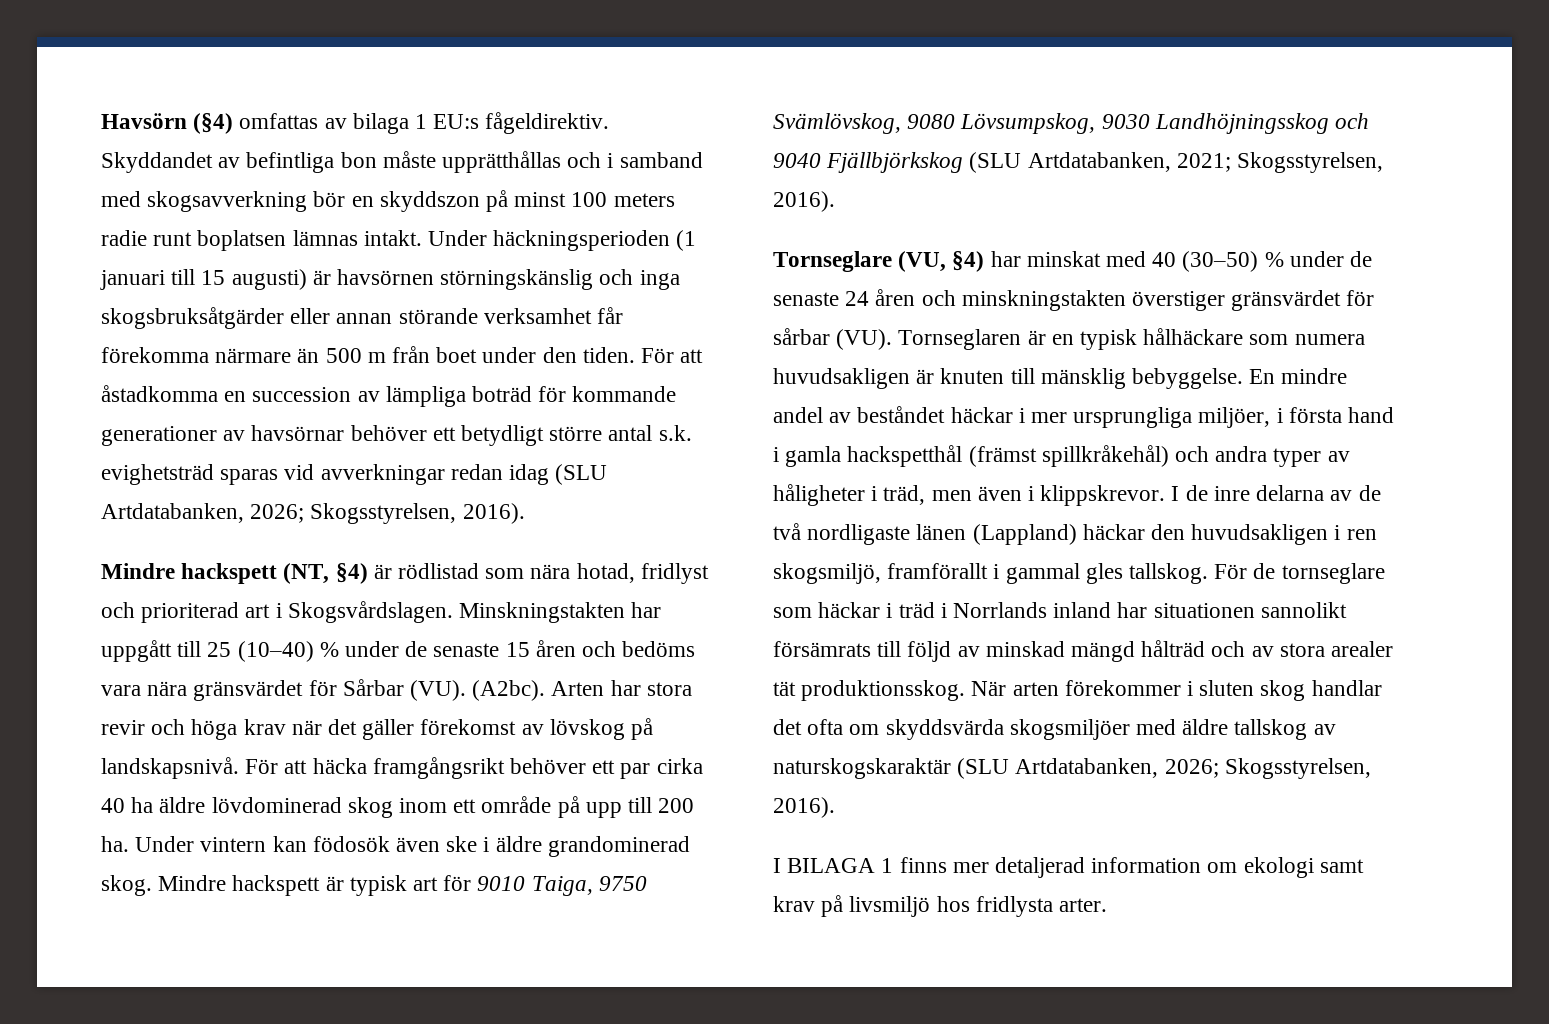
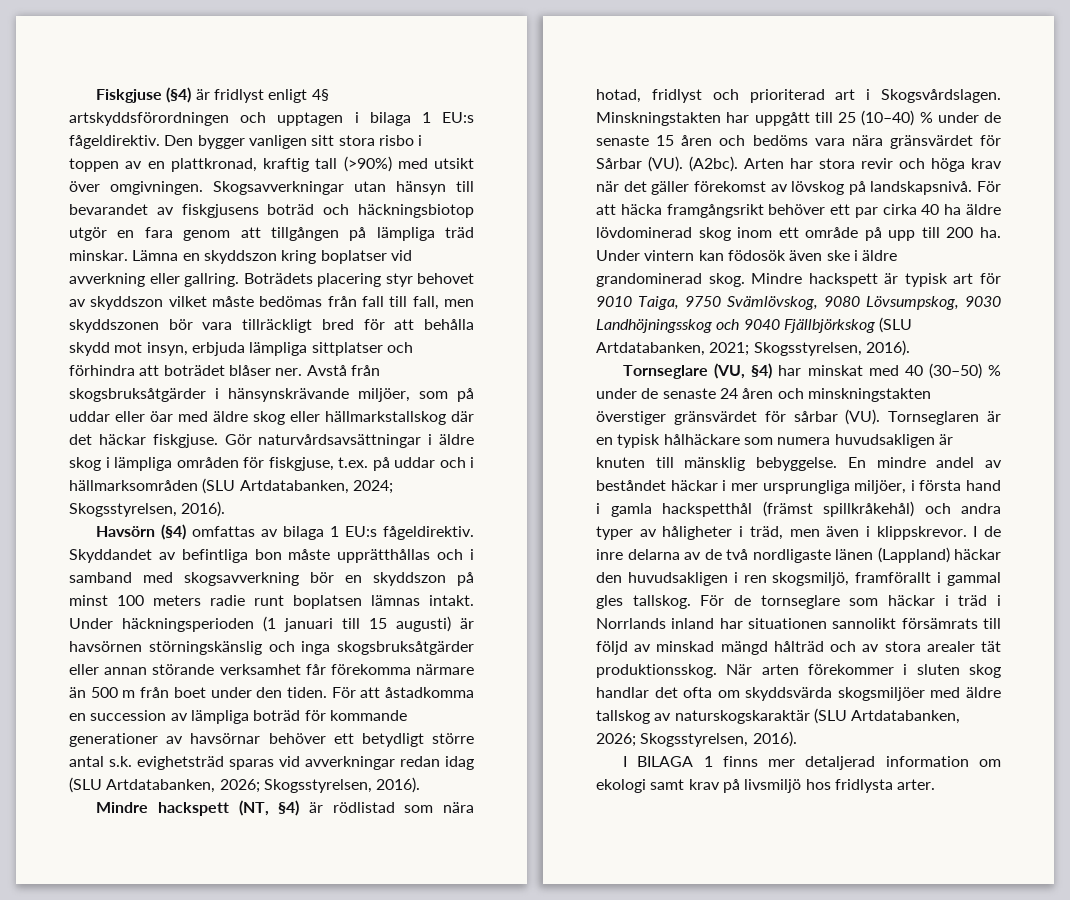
(101, 121) none -> [96,87,329,103] [69,112,475,126] [69,135,423,149] [69,156,474,172] [69,181,474,195] [69,204,475,218] [69,227,474,241] [69,250,412,264] [69,273,474,287] [69,296,474,310] [69,319,475,333] [69,342,413,356] [69,365,380,376] [69,388,474,402] [69,411,474,425] [69,434,474,448] [69,457,474,471] [69,478,393,494] [69,501,226,517] Fiskgjuse (§4) är fridlyst enligt 4§ artskyddsförordningen och upptagen i bilaga 1 EU:s fågeldirektiv. Den bygger vanligen sitt stora risbo i toppen av en plattkronad, kraftig tall (>90%) med utsikt över omgivningen. Skogsavverkningar utan hänsyn till bevarandet av fiskgjusens boträd och häckningsbiotop utgör en fara genom att tillgången på lämpliga träd minskar. Lämna en skyddszon kring boplatser vid avverkning eller gallring. Boträdets placering styr behovet av skyddszon vilket måste bedömas från fall till fall, men skyddszonen bör vara tillräckligt bred för att behålla skydd mot insyn, erbjuda lämpliga sittplatser och förhindra att boträdet blåser ner. Avstå från skogsbruksåtgärder i hänsynskrävande miljöer, som på uddar eller öar med äldre skog eller hällmarkstallskog där det häckar fiskgjuse. Gör naturvårdsavsättningar i äldre skog i lämpliga områden för fiskgjuse, t.ex. på uddar och i hällmarksområden (SLU Artdatabanken, 2024; Skogsstyrelsen, 2016). //

